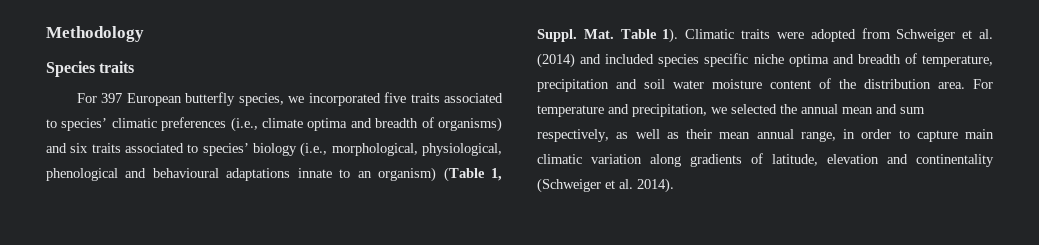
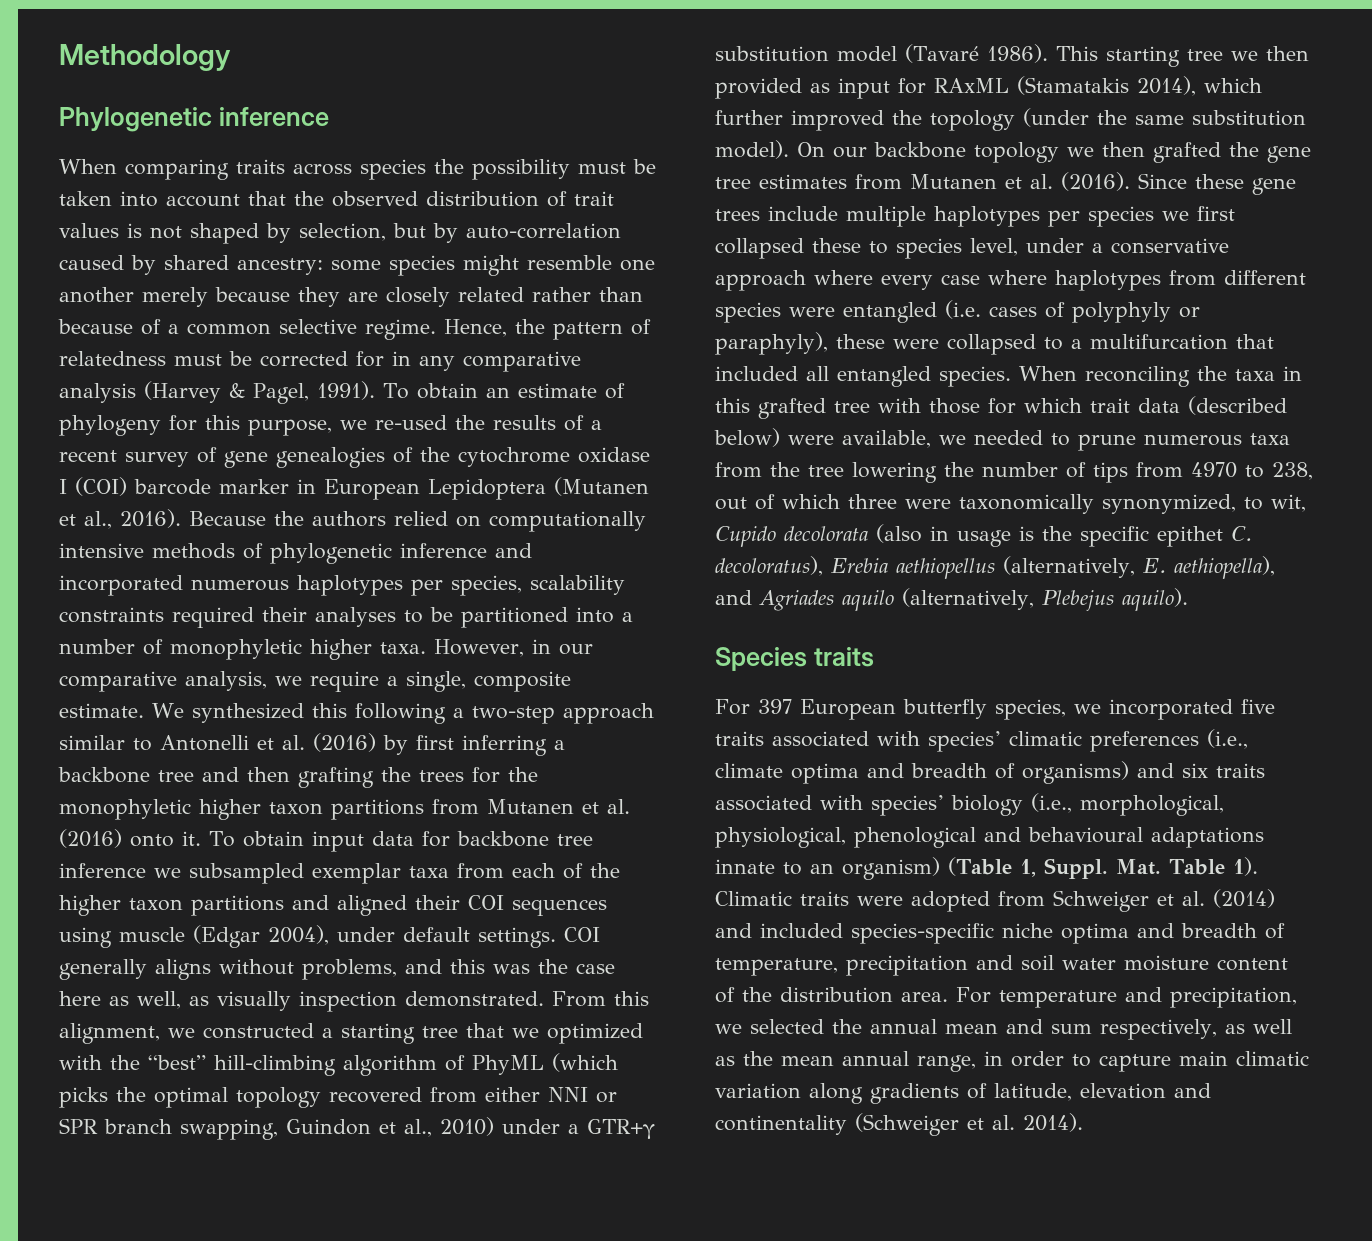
(144, 34) none -> [59,107,329,132] [59,159,656,180] [59,191,614,207] [59,223,621,244] [59,255,655,276] [59,287,643,307] [58,319,651,340] [59,351,581,372] [59,381,625,404] [59,415,602,436] [59,447,650,468] [59,477,649,500] [59,509,646,532] [59,543,532,564] [59,575,625,596] [59,607,633,628] [59,639,593,660] [59,671,571,692] [59,703,654,724] [59,733,565,756] [58,767,538,788] [59,799,630,820] [59,829,593,852] [59,863,620,884] [59,895,607,916] [59,925,600,948] [59,959,615,980] [59,991,649,1012] [59,1023,643,1044] [59,1053,618,1076] [59,1087,617,1108] [59,1117,655,1140] [715,44,1309,67] [715,76,1262,99] [715,108,1306,131] [715,140,1311,163] [715,172,1296,195] [715,206,1235,227] [715,238,1229,259] [715,270,1306,291] [715,300,1200,323] [715,332,1274,355] [715,366,1302,387] [715,396,1287,419] [714,428,1290,451] [715,462,1313,483] [715,494,1306,514] [715,524,1252,547] [715,556,1275,579] [715,588,1188,611] // Phylogenetic inference // When comparing traits across species the possibility must be taken into account that the observed distribution of trait values is not shaped by selection, but by auto-correlation caused by shared ancestry: some species might resemble one another merely because they are closely related rather than because of a common selective regime. Hence, the pattern of relatedness must be corrected for in any comparative analysis (Harvey & Pagel, 1991). To obtain an estimate of phylogeny for this purpose, we re-used the results of a recent survey of gene genealogies of the cytochrome oxidase I (COI) barcode marker in European Lepidoptera (Mutanen et al., 2016). Because the authors relied on computationally intensive methods of phylogenetic inference and incorporated numerous haplotypes per species, scalability constraints required their analyses to be partitioned into a number of monophyletic higher taxa. However, in our comparative analysis, we require a single, composite estimate. We synthesized this following a two-step approach similar to Antonelli et al. (2016) by first inferring a backbone tree and then grafting the trees for the monophyletic higher taxon partitions from Mutanen et al. (2016) onto it. To obtain input data for backbone tree inference we subsampled exemplar taxa from each of the higher taxon partitions and aligned their COI sequences using muscle (Edgar 2004), under default settings. COI generally aligns without problems, and this was the case here as well, as visually inspection demonstrated. From this alignment, we constructed a starting tree that we optimized with the “best” hill-climbing algorithm of PhyML (which picks the optimal topology recovered from either NNI or SPR branch swapping, Guindon et al., 2010) under a GTR+γ substitution model (Tavaré 1986). This starting tree we then provided as input for RAxML (Stamatakis 2014), which further improved the topology (under the same substitution model). On our backbone topology we then grafted the gene tree estimates from Mutanen et al. (2016). Since these gene trees include multiple haplotypes per species we first collapsed these to species level, under a conservative approach where every case where haplotypes from different species were entangled (i.e. cases of polyphyly or paraphyly), these were collapsed to a multifurcation that included all entangled species. When reconciling the taxa in this grafted tree with those for which trait data (described below) were available, we needed to prune numerous taxa from the tree lowering the number of tips from 4970 to 238, out of which three were taxonomically synonymized, to wit, Cupido decolorata (also in usage is the specific epithet C. decoloratus), Erebia aethiopellus (alternatively, E. aethiopella), and Agriades aquilo (alternatively, Plebejus aquilo).
[46,119,57,128] to -> [877,731,920,746] with
[187,144,199,153] to -> [820,795,863,810] with
[658,53,749,67] species specific -> [851,923,994,944] species-specific
[686,129,712,139] their -> [743,1051,773,1066] the

